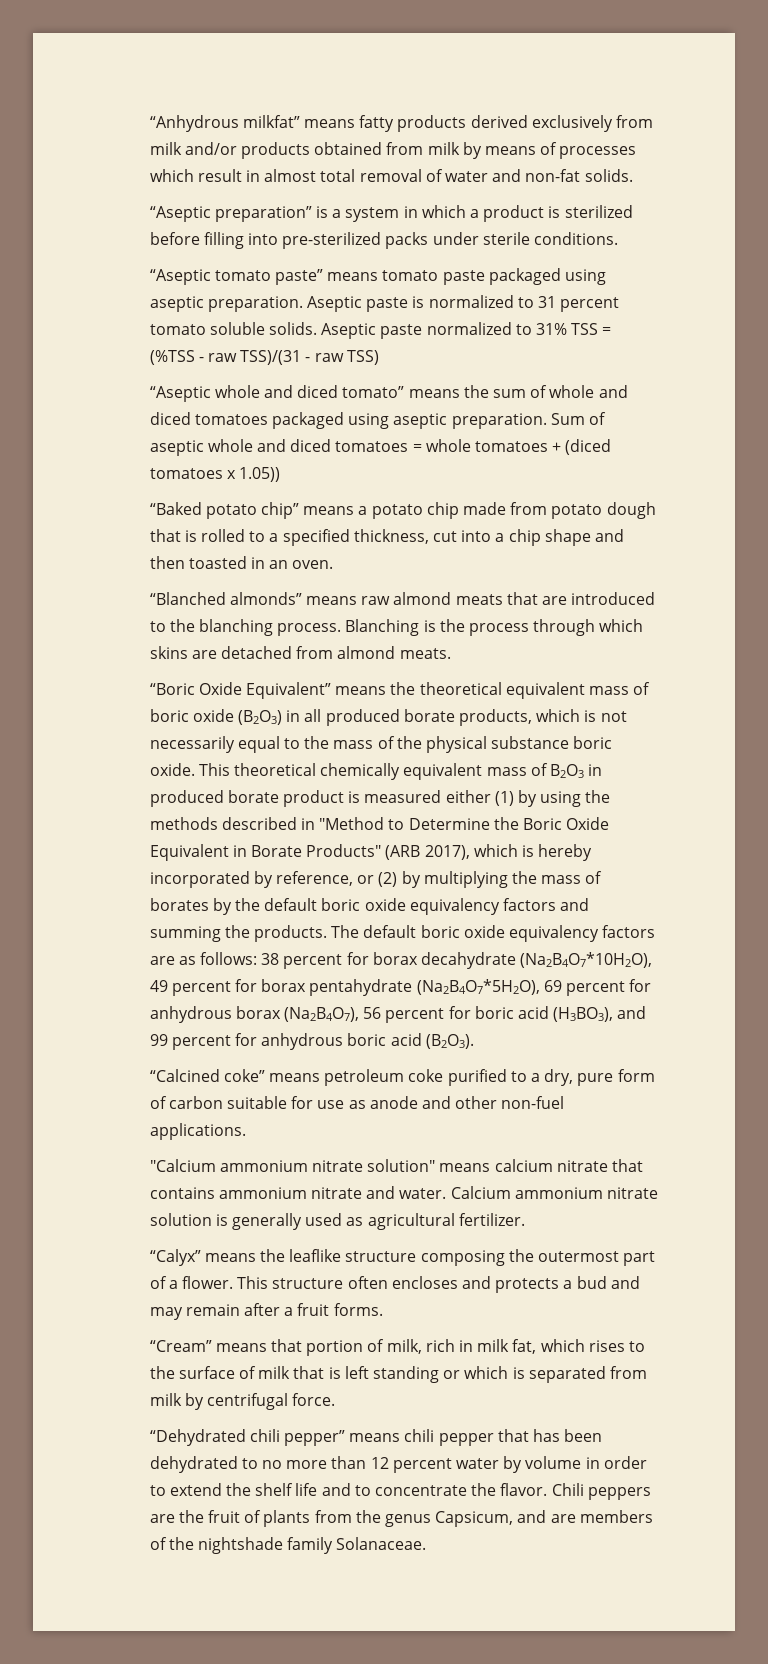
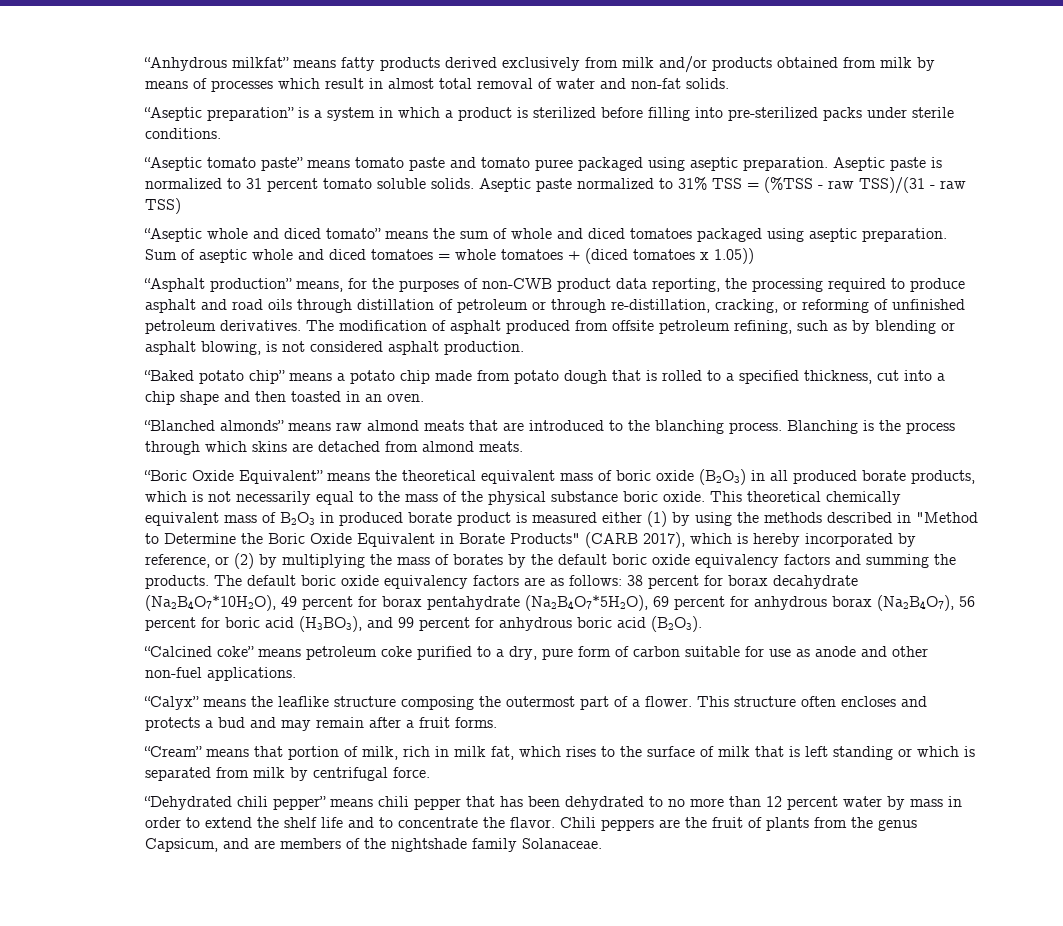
(485, 277) none -> [449,157,573,171] and tomato puree
(281, 474) none -> [143,278,965,292] [144,299,965,313] [144,320,955,334] [144,341,524,355] // “Asphalt production” means, for the purposes of non-CWB product data reporting, the processing required to produce asphalt and road oils through distillation of petroleum or through re-distillation, cracking, or reforming of unfinished petroleum derivatives. The modification of asphalt produced from offsite petroleum refining, such as by blending or asphalt blowing, is not considered asphalt production.
[385,845,421,860] (ARB -> [584,532,638,548] (CARB
[149,1159,644,1172] [149,1186,659,1199] [149,1213,525,1230] // "Calcium ammonium nitrate solution" means calcium nitrate that contains ammonium nitrate and water. Calcium ammonium nitrate solution is generally used as agricultural fertilizer. -> (296, 674) none
[525,1456,582,1469] volume -> [909,799,943,807] mass

